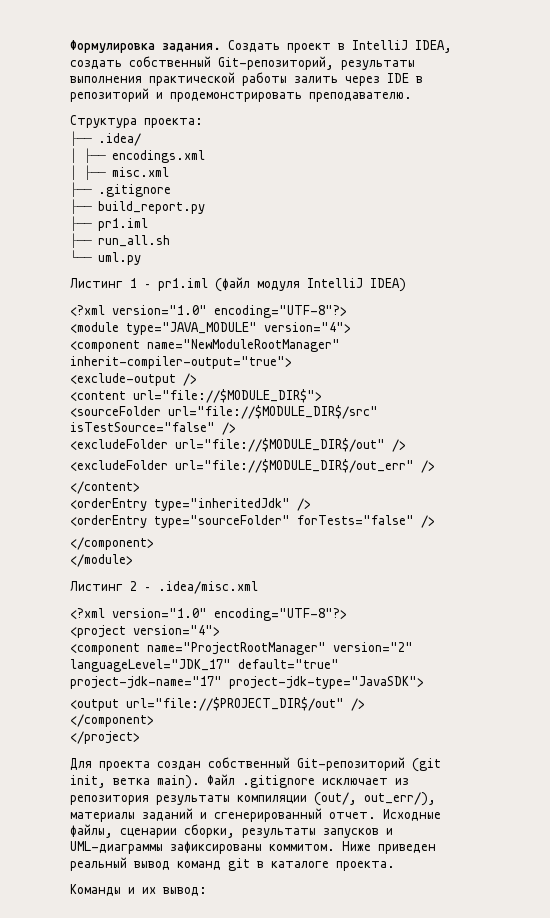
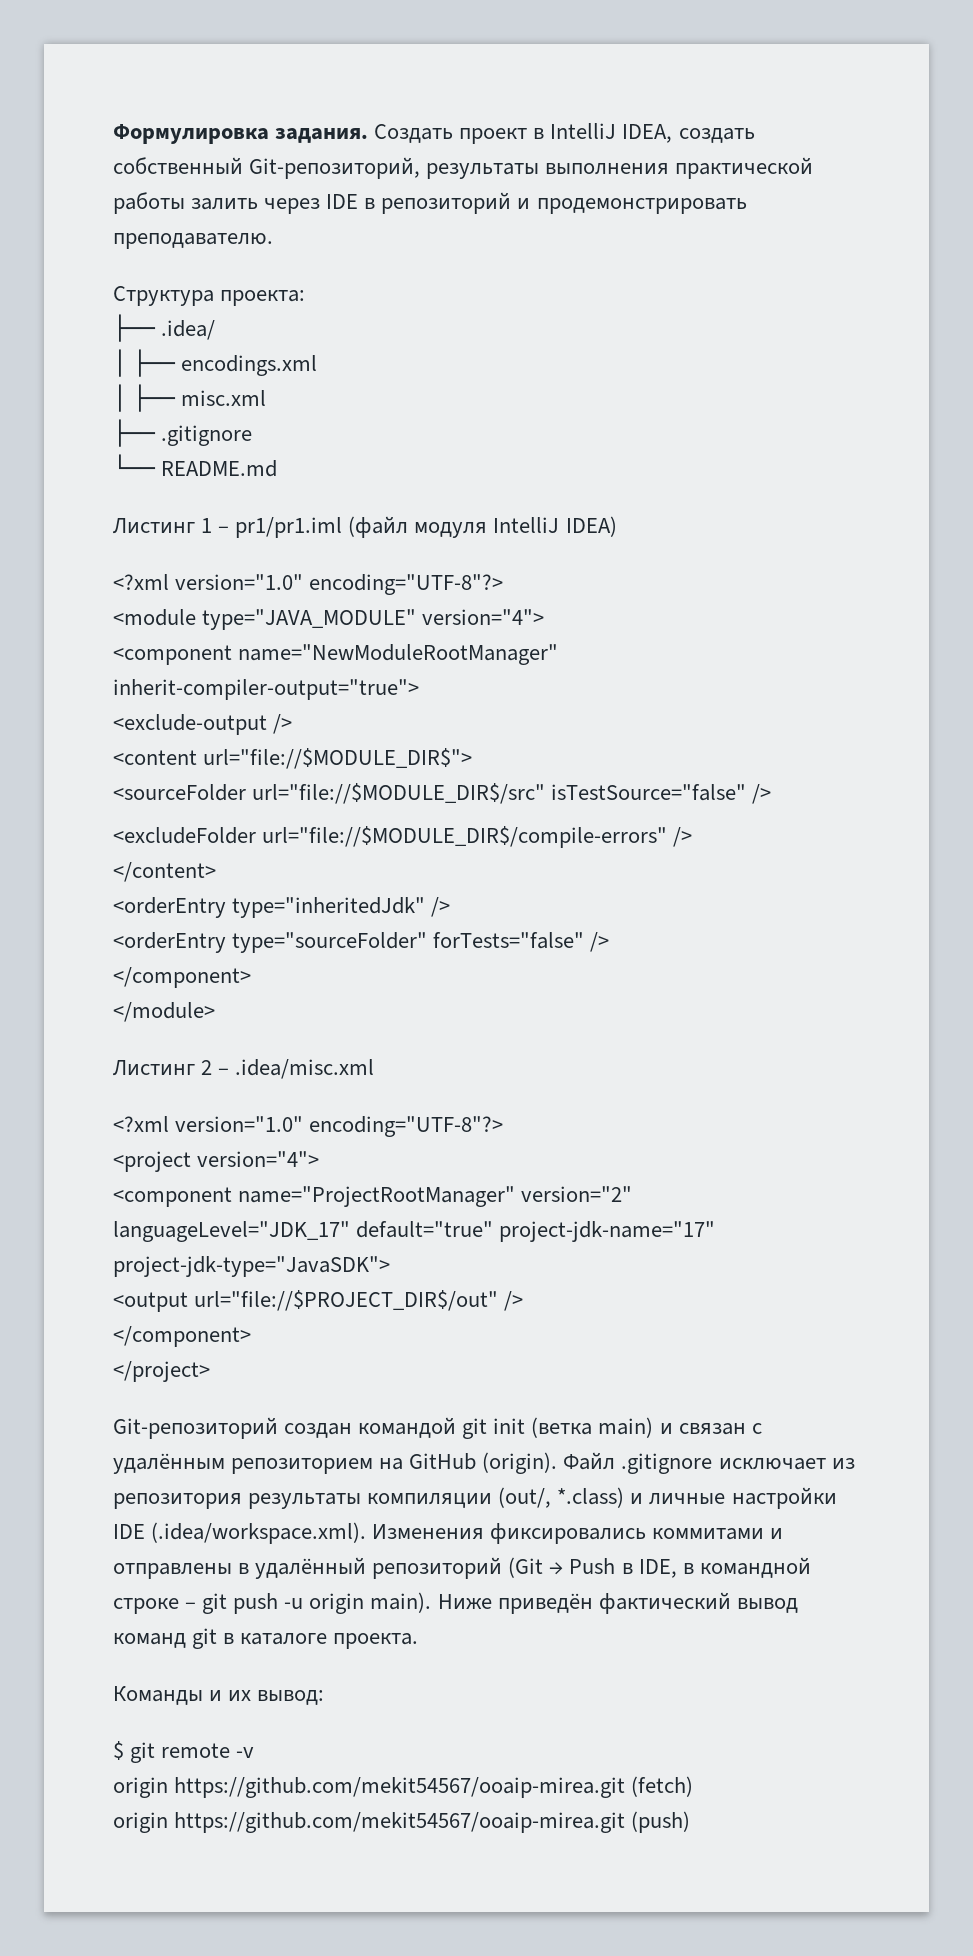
[70,199,205,214] [70,216,148,231] [70,233,170,248] // ├── build_report.py // ├── pr1.iml // ├── run_all.sh -> (253, 435) none
[98,252,141,265] uml.py -> [161,460,278,477] README.md
[158,278,208,291] pr1.iml -> [235,517,343,538] pr1/pr1.iml
[175,438,406,452] [70,459,414,473] url="file://$MODULE_DIR$/out" /> // <excludeFolder url="file://$MODULE_DIR$/out_err" -> [262,826,668,848] url="file://$MODULE_DIR$/compile-errors"
[70,757,441,772] [70,775,200,789] Для проекта создан собственный Git-репозиторий (git init, ветка main). -> [113,1417,762,1439] [113,1452,558,1474] Git-репозиторий создан командой git init (ветка main) и связан с удалённым репозиторием на GitHub (origin).
[364,792,436,806] [70,808,441,822] [70,824,393,838] [70,841,436,854] [70,857,127,871] out_err/), материалы заданий и сгенерированный отчет. Исходные файлы, сценарии сборки, результаты запусков и UML-диаграммы зафиксированы коммитом. Ниже приведен реальный -> [557,1487,837,1509] [113,1522,784,1544] [113,1557,811,1579] [113,1592,731,1614] *.class) и личные настройки IDE (.idea/workspace.xml). Изменения фиксировались коммитами и отправлены в удалённый репозиторий (Git → Push в IDE, в командной строке – git push -u origin main). Ниже приведён фактический
(207, 891) none -> [113,1741,255,1763] [113,1776,694,1798] [113,1811,691,1833] // $ git remote -v // origin https://github.com/mekit54567/ooaip-mirea.git (fetch) // origin https://github.com/mekit54567/ooaip-mirea.git (push)

